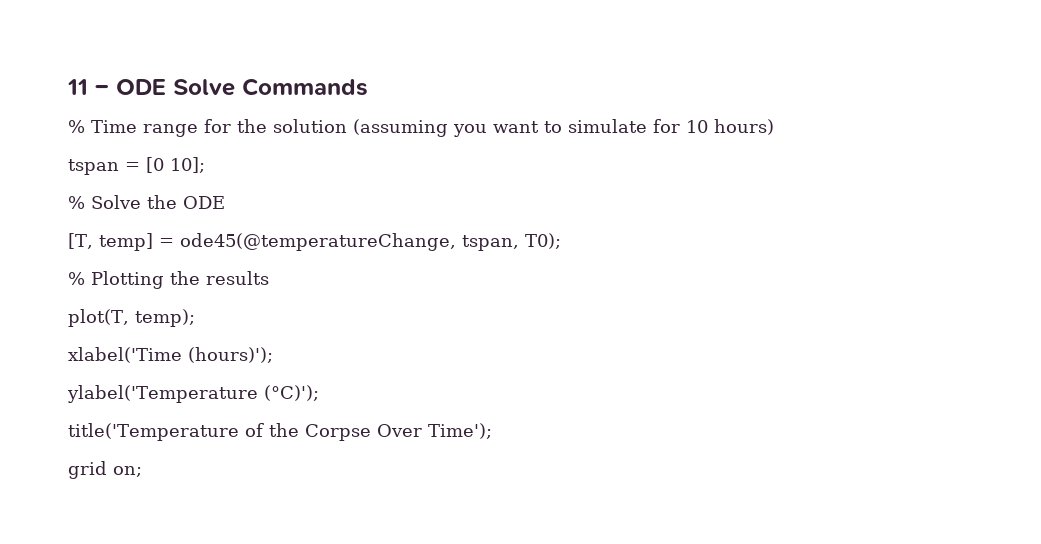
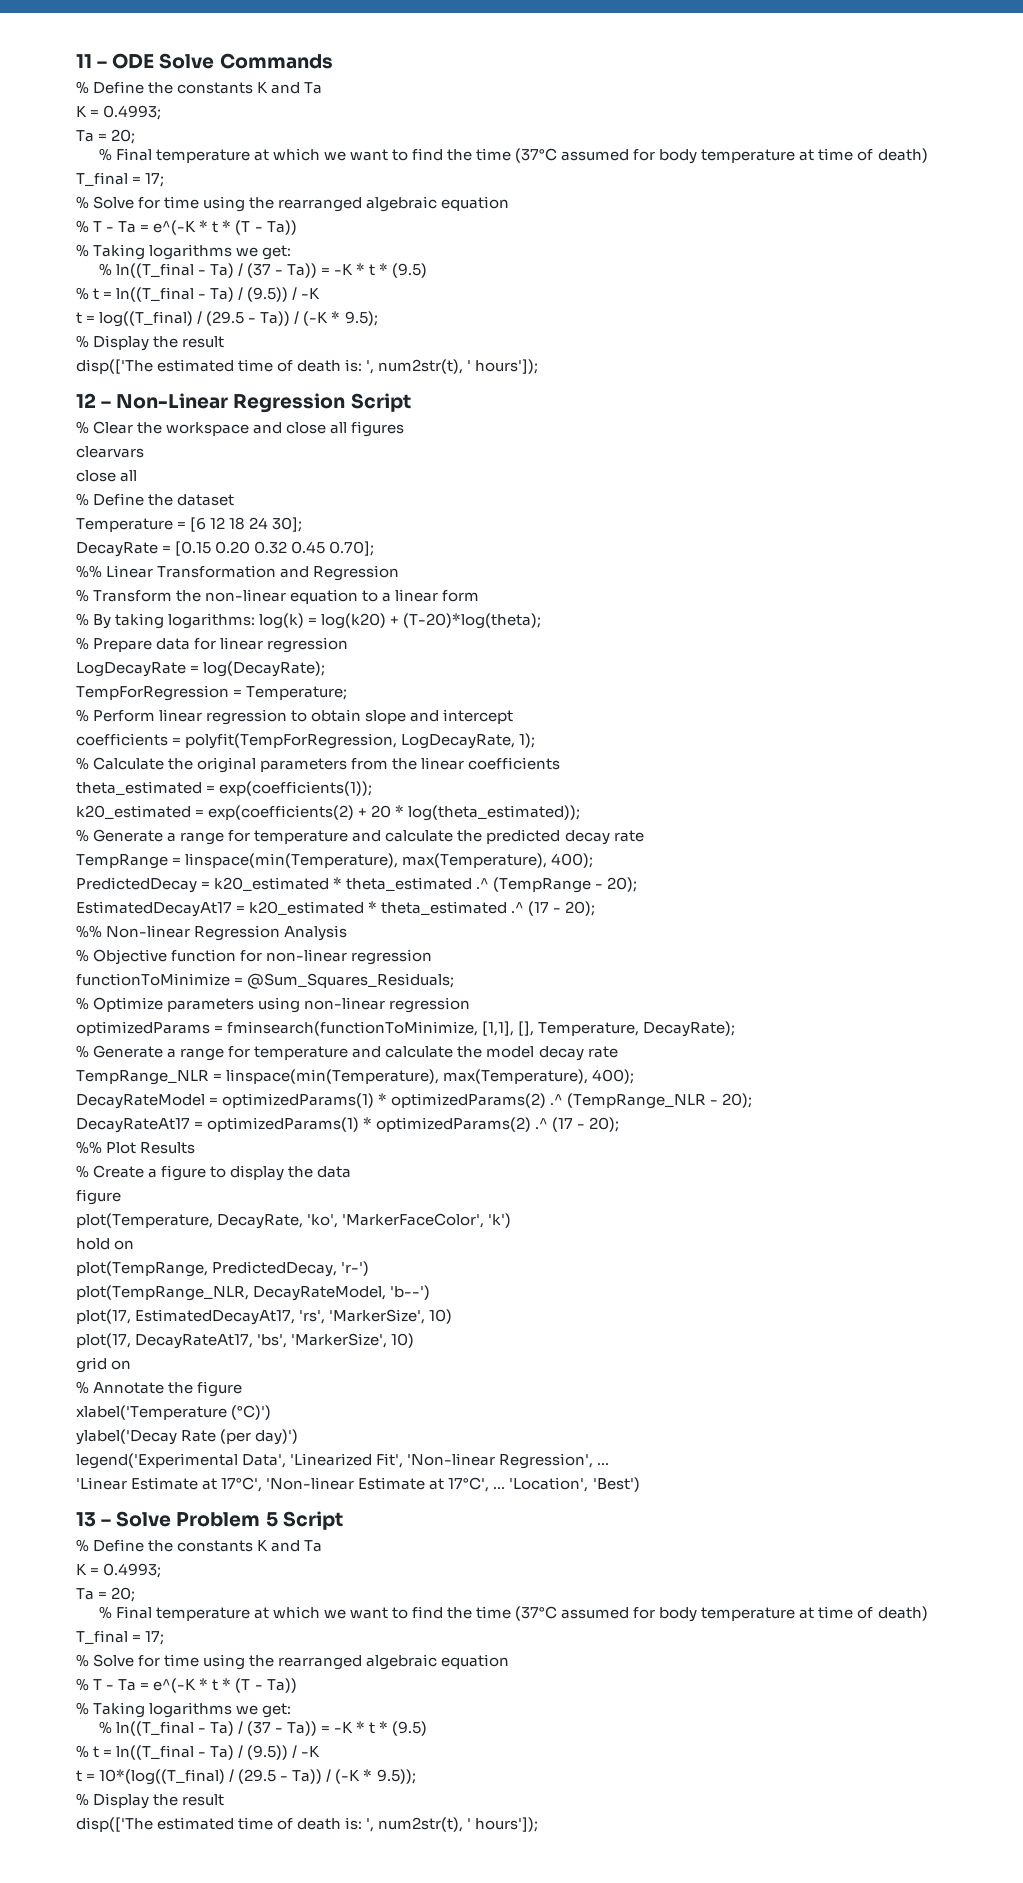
[91,119,774,137] [68,157,205,175] [68,195,225,209] [68,233,561,251] [68,271,269,289] [68,309,195,327] [68,347,273,363] [67,385,319,403] [68,423,492,441] [68,461,142,479] Time range for the solution (assuming you want to simulate for 10 hours) // tspan = [0 10]; // % Solve the ODE // [T, temp] = ode45(@temperatureChange, tspan, T0); // % Plotting the results // plot(T, temp); // xlabel('Time (hours)'); // ylabel('Temperature (°C)'); // title('Temperature of the Corpse Over Time'); // grid on; -> [93,81,323,94] [76,105,162,120] [76,129,136,144] [98,148,928,164] [76,172,165,187] [76,196,510,212] [76,220,297,235] [76,244,292,260] [98,263,428,278] [76,287,321,302] [76,311,378,327] [76,335,225,351] [76,359,539,374] [76,393,411,413] [76,421,405,437] [76,446,144,458] [76,470,138,482] [76,493,235,506] [76,517,303,532] [76,541,375,557] [76,565,400,581] [76,589,480,604] [76,613,542,629] [76,637,349,653] [76,661,326,677] [76,685,348,701] [76,709,514,725] [76,733,536,749] [76,757,561,773] [76,781,373,796] [76,805,581,821] [76,829,644,845] [76,853,594,869] [76,877,638,893] [76,901,596,917] [76,925,348,941] [76,949,433,965] [76,973,455,989] [76,997,471,1013] [76,1021,736,1037] [76,1045,618,1061] [76,1069,635,1085] [76,1093,753,1109] [76,1117,620,1133] [76,1141,196,1154] [76,1165,352,1181] [76,1189,121,1205] [76,1213,512,1229] [76,1238,135,1250] [76,1261,370,1277] [76,1285,431,1301] [76,1309,453,1325] [76,1333,415,1349] [76,1357,132,1373] [76,1381,243,1397] [76,1405,272,1420] [76,1429,299,1445] [76,1453,610,1469] [76,1477,640,1492] [76,1511,343,1530] [76,1539,323,1552] [76,1563,162,1578] [76,1587,136,1602] [98,1606,928,1622] [76,1630,165,1645] [76,1654,510,1670] [76,1678,297,1693] [76,1702,292,1718] [98,1721,428,1736] [76,1745,321,1760] [76,1769,416,1785] [76,1793,225,1809] [76,1817,539,1832] Define the constants K and Ta // K = 0.4993; // Ta = 20; // % Final temperature at which we want to find the time (37°C assumed for body temperature at time of death) // T_final = 17; // % Solve for time using the rearranged algebraic equation // % T - Ta = e^(-K * t * (T - Ta)) // % Taking logarithms we get: // % ln((T_final - Ta) / (37 - Ta)) = -K * t * (9.5) // % t = ln((T_final - Ta) / (9.5)) / -K // t = log((T_final) / (29.5 - Ta)) / (-K * 9.5); // % Display the result // disp(['The estimated time of death is: ', num2str(t), ' hours']); // 12 – Non-Linear Regression Script // % Clear the workspace and close all figures // clearvars // close all // % Define the dataset // Temperature = [6 12 18 24 30]; // DecayRate = [0.15 0.20 0.32 0.45 0.70]; // %% Linear Transformation and Regression // % Transform the non-linear equation to a linear form // % By taking logarithms: log(k) = log(k20) + (T-20)*log(theta); // % Prepare data for linear regression // LogDecayRate = log(DecayRate); // TempForRegression = Temperature; // % Perform linear regression to obtain slope and intercept // coefficients = polyfit(TempForRegression, LogDecayRate, 1); // % Calculate the original parameters from the linear coefficients // theta_estimated = exp(coefficients(1)); // k20_estimated = exp(coefficients(2) + 20 * log(theta_estimated)); // % Generate a range for temperature and calculate the predicted decay rate // TempRange = linspace(min(Temperature), max(Temperature), 400); // PredictedDecay = k20_estimated * theta_estimated .^ (TempRange - 20); // EstimatedDecayAt17 = k20_estimated * theta_estimated .^ (17 - 20); // %% Non-linear Regression Analysis // % Objective function for non-linear regression // functionToMinimize = @Sum_Squares_Residuals; // % Optimize parameters using non-linear regression // optimizedParams = fminsearch(functionToMinimize, [1,1], [], Temperature, DecayRate); // % Generate a range for temperature and calculate the model decay rate // TempRange_NLR = linspace(min(Temperature), max(Temperature), 400); // DecayRateModel = optimizedParams(1) * optimizedParams(2) .^ (TempRange_NLR - 20); // DecayRateAt17 = optimizedParams(1) * optimizedParams(2) .^ (17 - 20); // %% Plot Results // % Create a figure to display the data // figure // plot(Temperature, DecayRate, 'ko', 'MarkerFaceColor', 'k') // hold on // plot(TempRange, PredictedDecay, 'r-') // plot(TempRange_NLR, DecayRateModel, 'b--') // plot(17, EstimatedDecayAt17, 'rs', 'MarkerSize', 10) // plot(17, DecayRateAt17, 'bs', 'MarkerSize', 10) // grid on // % Annotate the figure // xlabel('Temperature (°C)') // ylabel('Decay Rate (per day)') // legend('Experimental Data', 'Linearized Fit', 'Non-linear Regression', ... // 'Linear Estimate at 17°C', 'Non-linear Estimate at 17°C', ... 'Location', 'Best') // 13 – Solve Problem 5 Script // % Define the constants K and Ta // K = 0.4993; // Ta = 20; // % Final temperature at which we want to find the time (37°C assumed for body temperature at time of death) // T_final = 17; // % Solve for time using the rearranged algebraic equation // % T - Ta = e^(-K * t * (T - Ta)) // % Taking logarithms we get: // % ln((T_final - Ta) / (37 - Ta)) = -K * t * (9.5) // % t = ln((T_final - Ta) / (9.5)) / -K // t = 10*(log((T_final) / (29.5 - Ta)) / (-K * 9.5)); // % Display the result // disp(['The estimated time of death is: ', num2str(t), ' hours']);

